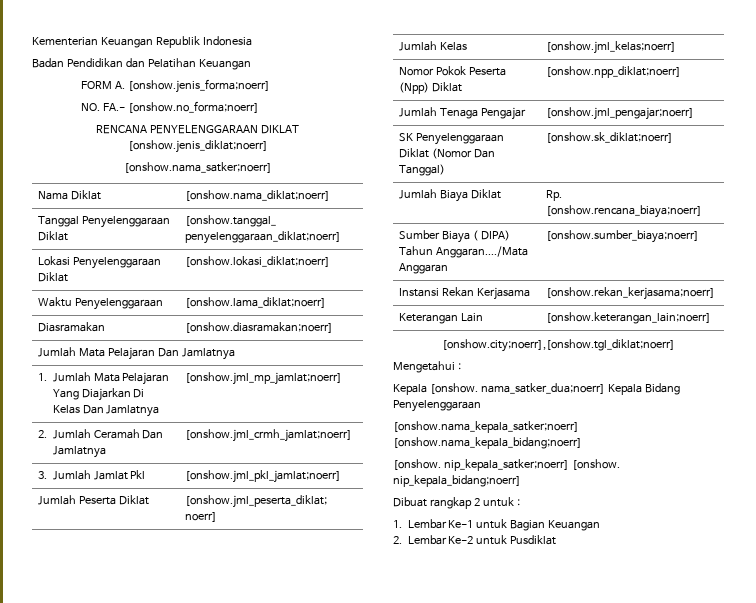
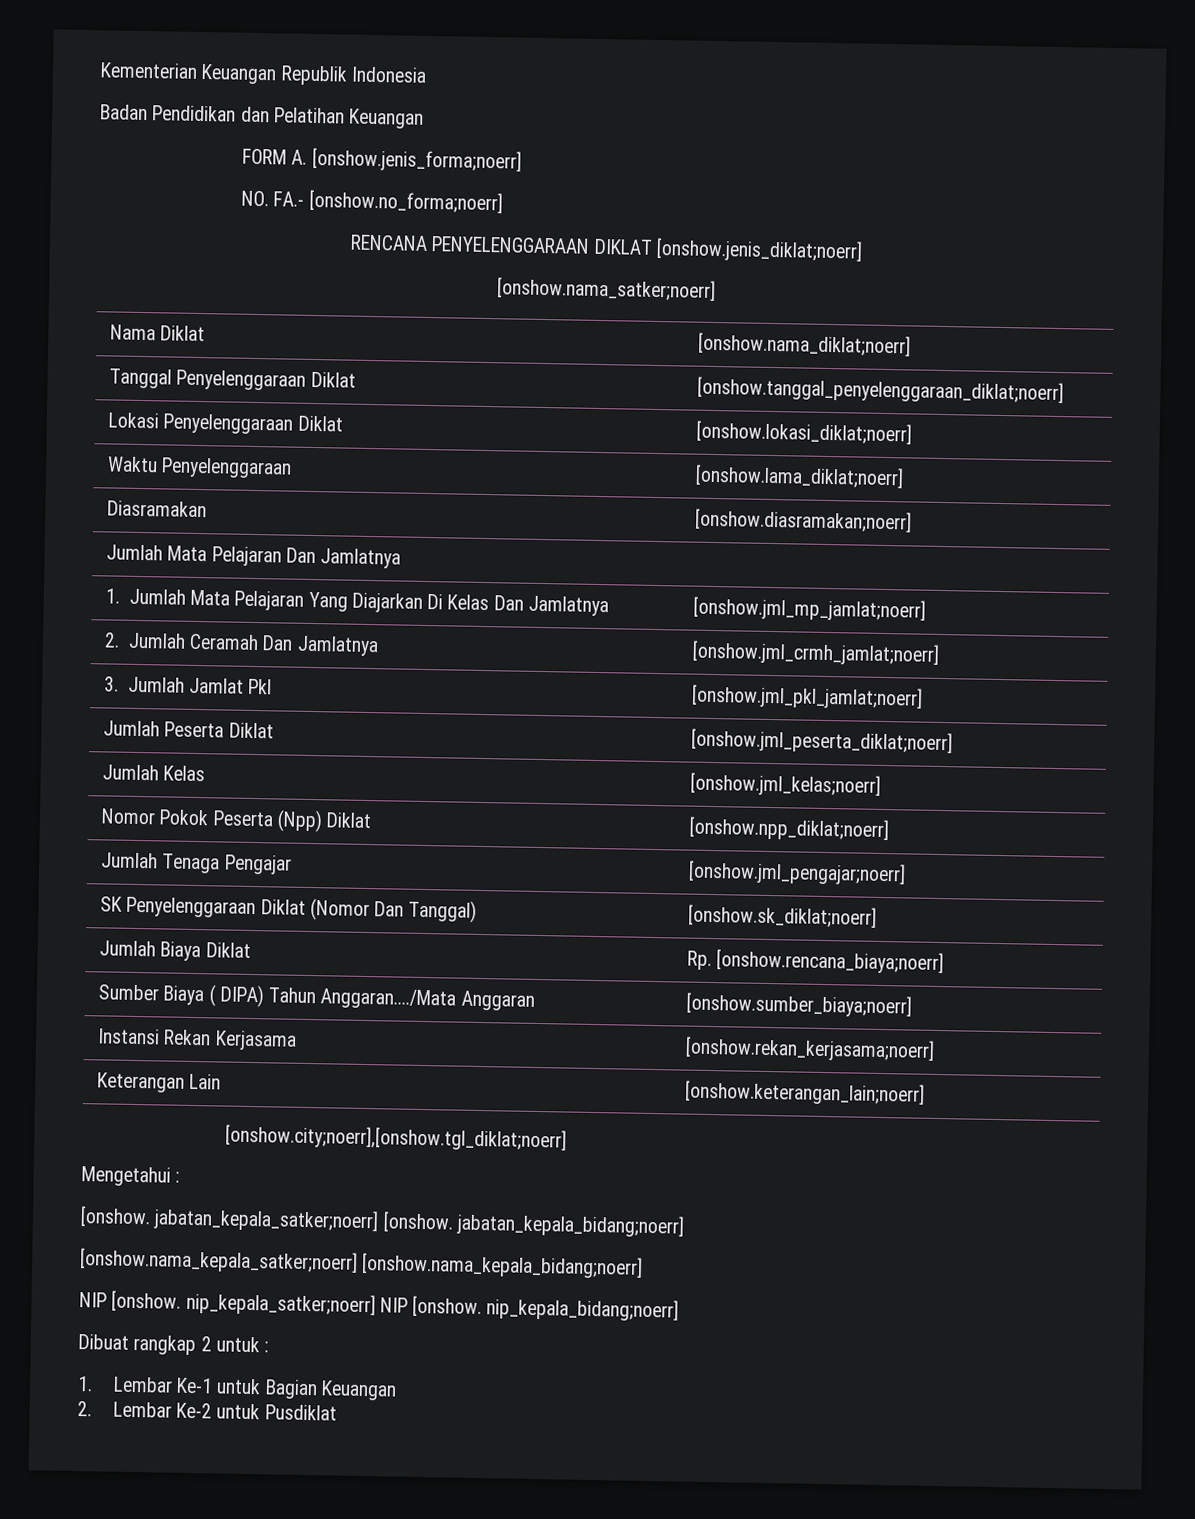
[393,383,680,395] [393,400,481,412] Kepala [onshow. nama_satker_dua;noerr] Kepala Bidang Penyelenggaraan -> [80,1206,685,1238] [onshow. jabatan_kepala_satker;noerr] [onshow. jabatan_kepala_bidang;noerr]
(582, 443) none -> [79,1292,107,1308] NIP
(569, 465) none -> [379,1297,408,1313] NIP

